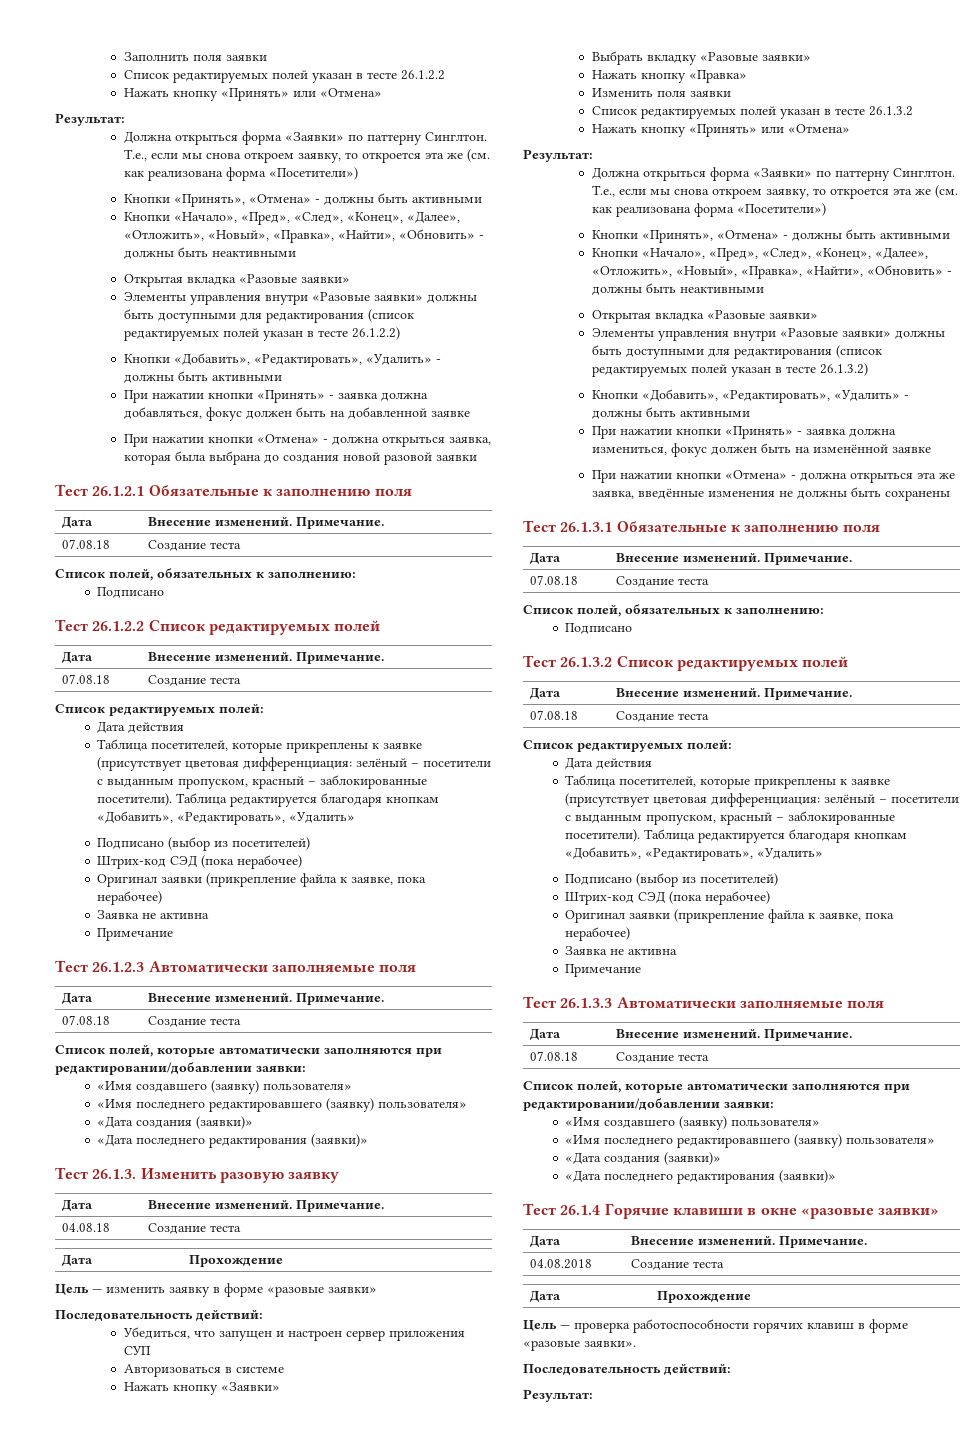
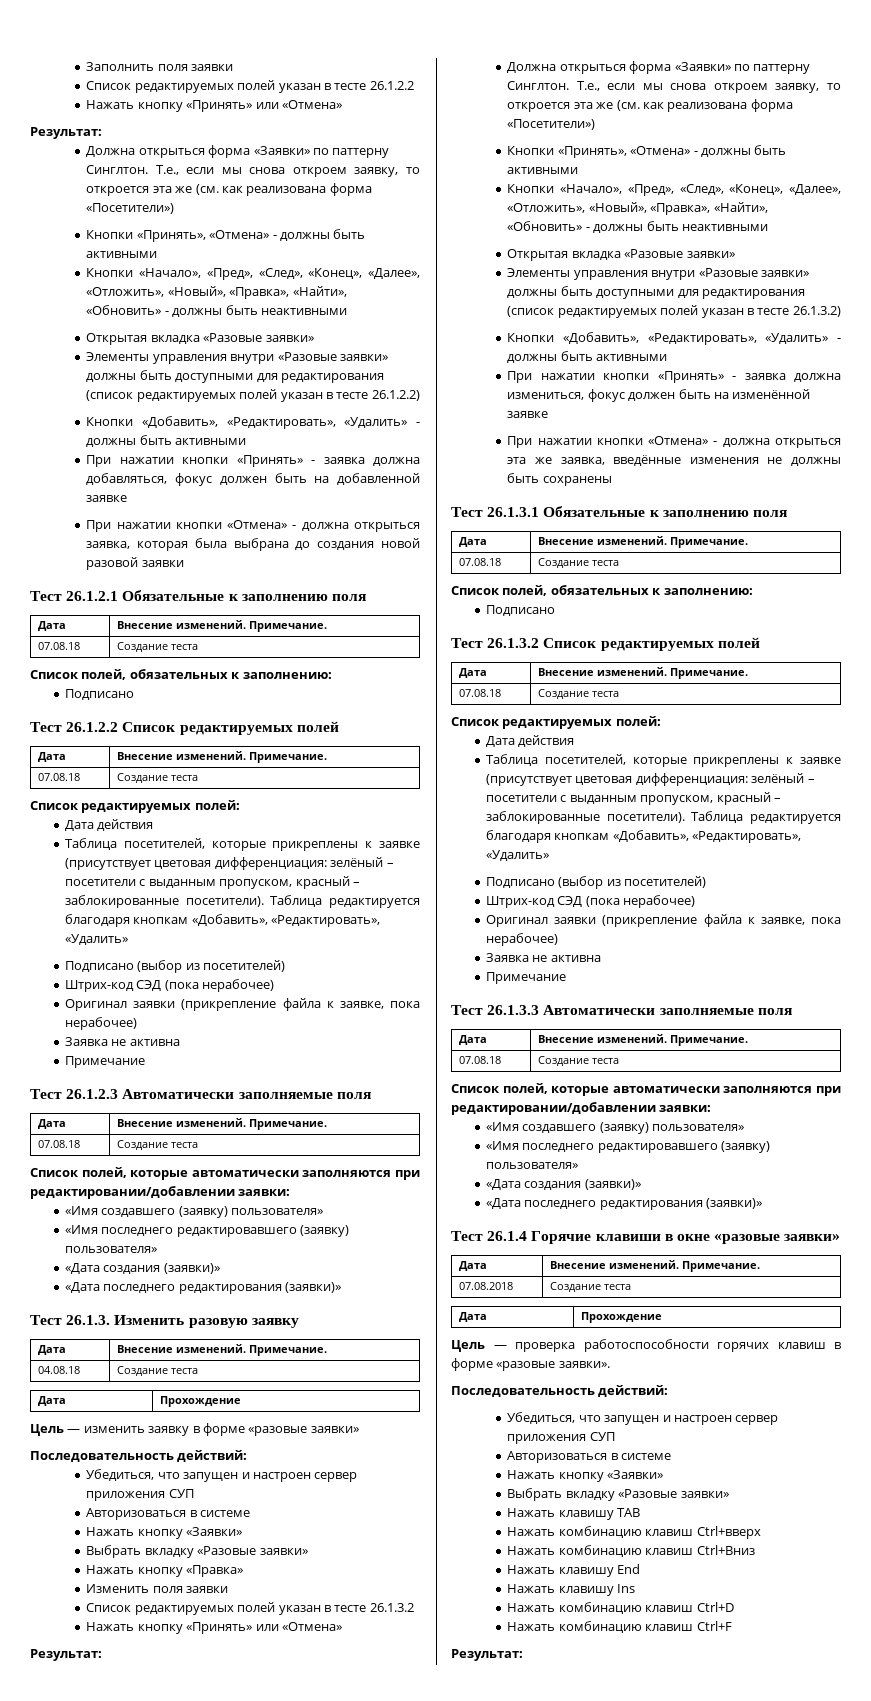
[529,1259,592,1269] 04.08.2018 -> [458,1282,513,1290] 07.08.2018
(731, 1369) none -> [507,1412,779,1425] [507,1432,615,1444] [507,1451,672,1463] [507,1470,664,1482] [507,1488,729,1501] [507,1508,641,1520] [507,1526,761,1539] [507,1545,755,1557] [507,1564,641,1577] [507,1584,636,1596] [507,1602,734,1614] [507,1621,732,1633] // Убедиться, что запущен и настроен сервер приложения СУП // Авторизоваться в системе // Нажать кнопку «Заявки» // Выбрать вкладку «Разовые заявки» // Нажать клавишу TAB // Нажать комбинацию клавиш Ctrl+вверх // Нажать комбинацию клавиш Ctrl+Вниз // Нажать клавишу End // Нажать клавишу Ins // Нажать комбинацию клавиш Ctrl+D // Нажать комбинацию клавиш Ctrl+F

